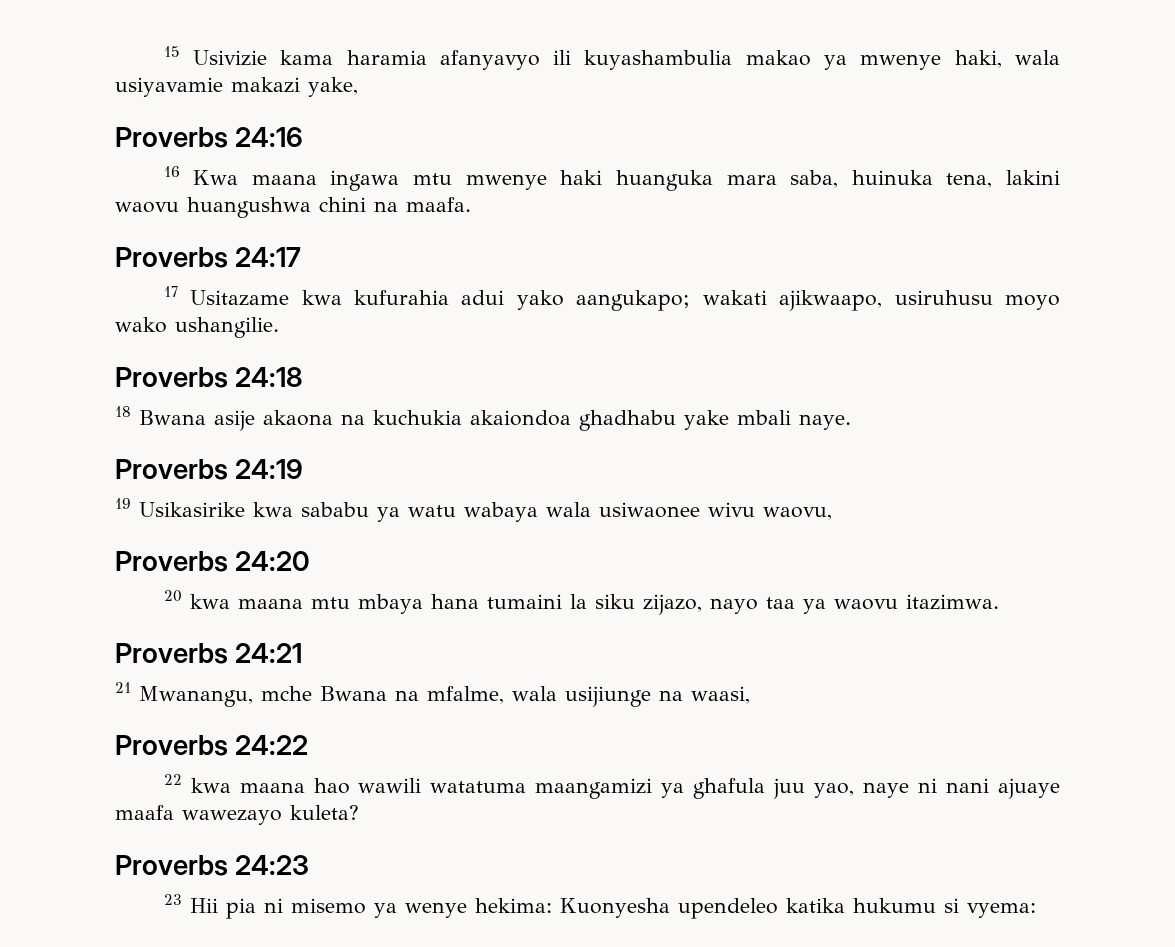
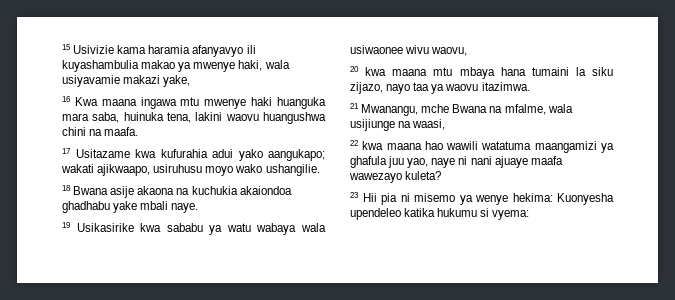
[115,127,304,148] // Proverbs 24:16 -> (191, 81) none
[115,247,302,268] // Proverbs 24:17 -> (139, 131) none
[115,367,304,388] // Proverbs 24:18 -> (320, 170) none
[115,459,304,480] // Proverbs 24:19 -> (199, 208) none
[115,551,311,572] // Proverbs 24:20 -> (468, 51) none
[115,643,303,664] // Proverbs 24:21 -> (530, 86) none
[115,735,309,756] // Proverbs 24:22 -> (446, 124) none
[115,855,310,876] // Proverbs 24:23 -> (442, 175) none

